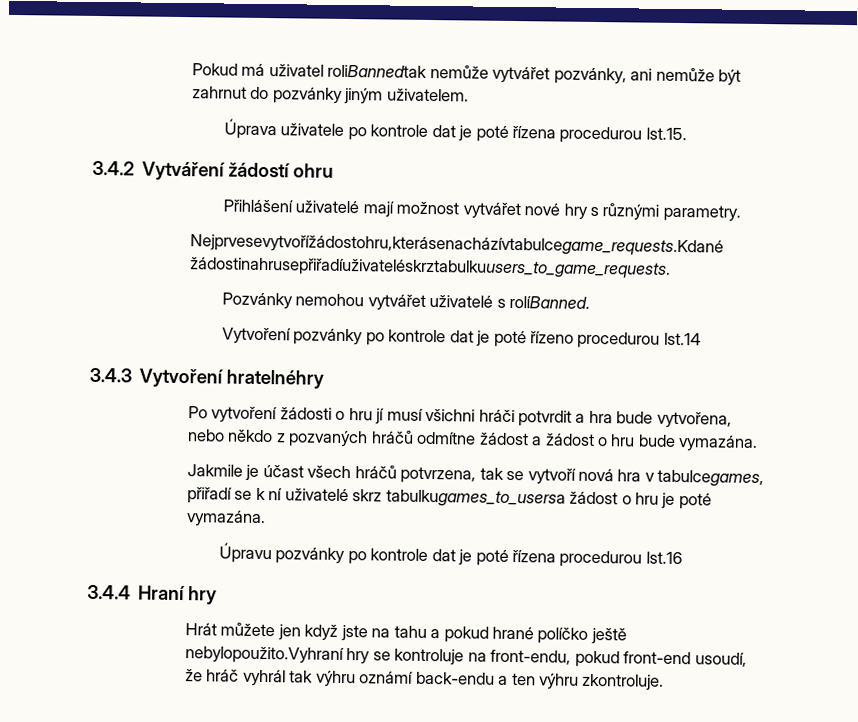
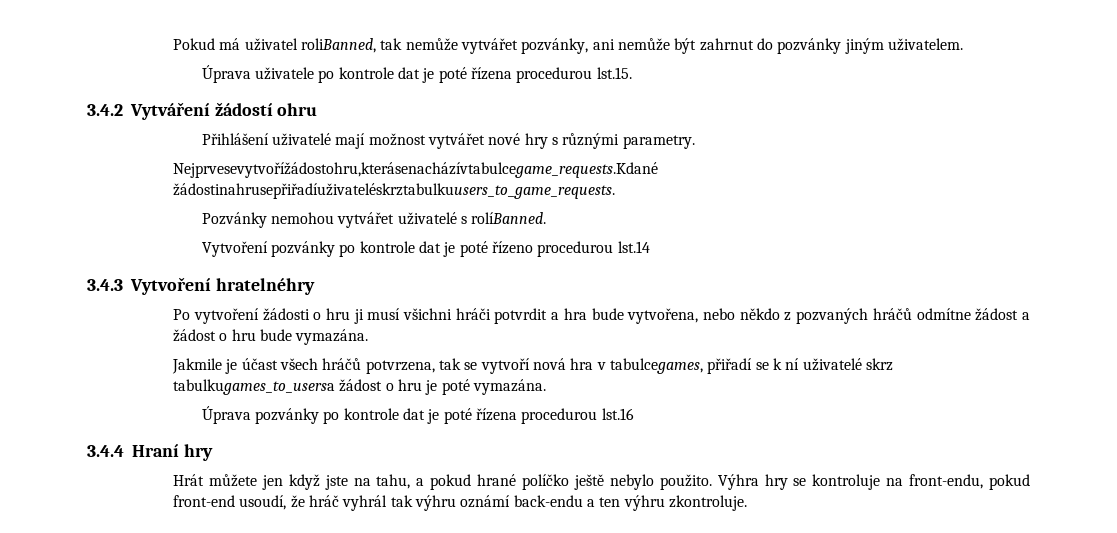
[327,64,428,78] roliBannedtak -> [301,38,403,53] roliBanned, tak
[375,408,385,425] jí -> [353,309,364,324] ji
[218,542,272,564] Úpravu -> [201,406,251,424] Úprava
[393,625,427,638] tahu -> [376,474,411,489] tahu,
[184,646,344,664] nebylopoužito.Vyhraní -> [609,474,759,490] nebylo použito. Výhra

